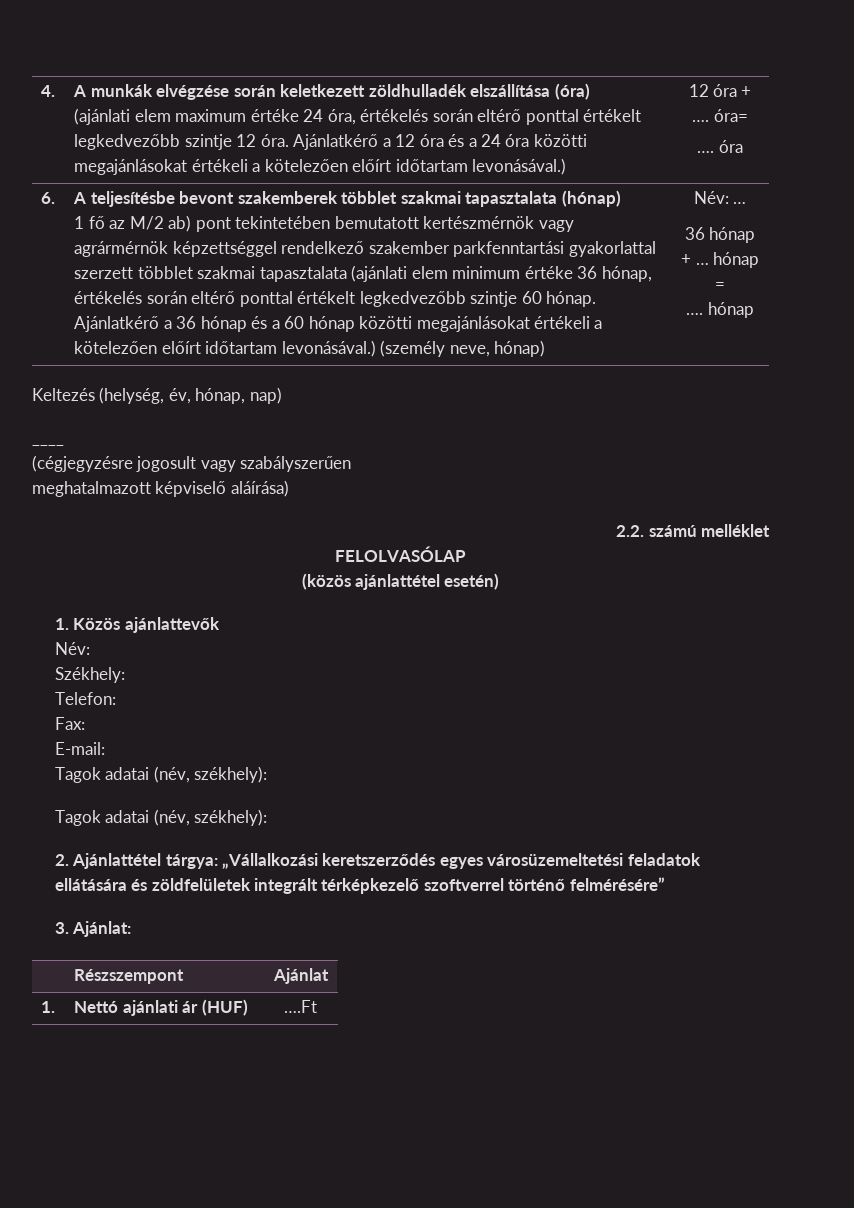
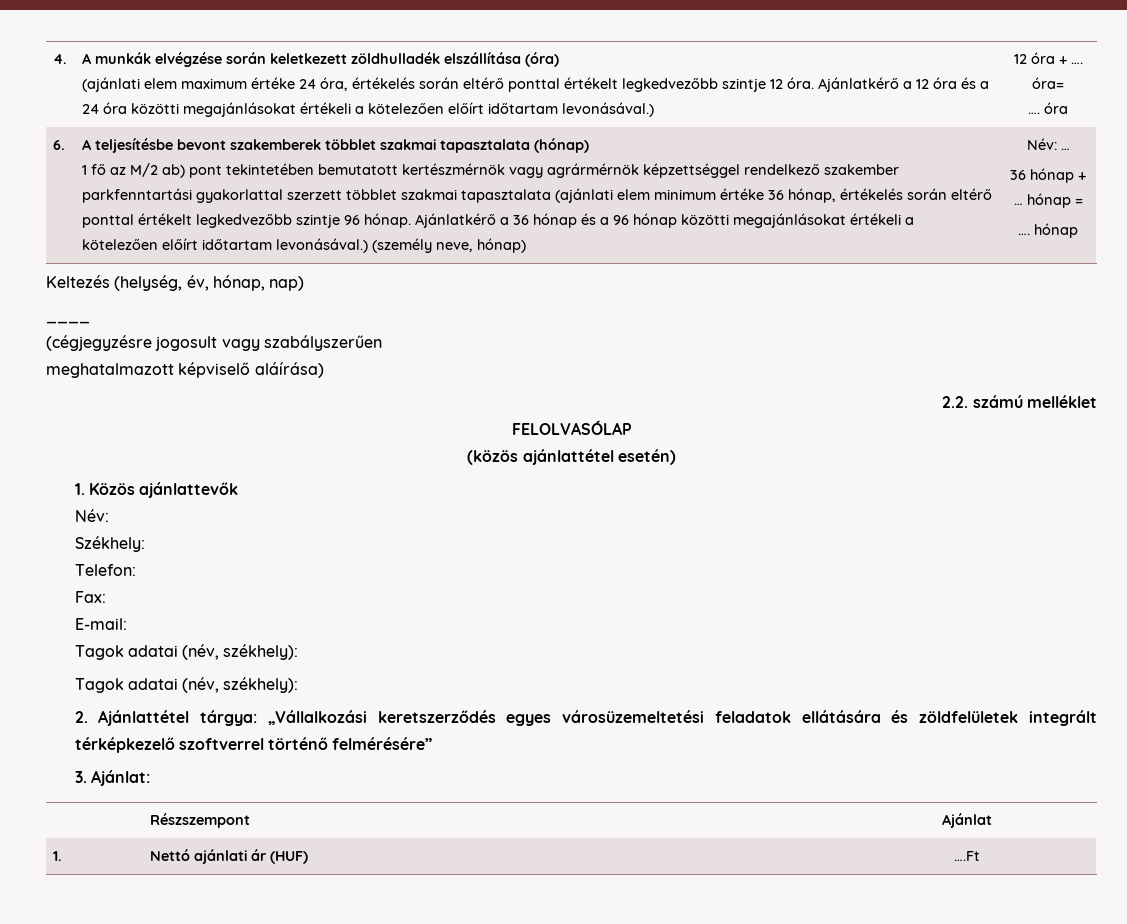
[521,291,542,304] 60 -> [344,215,361,225] 96
[284,316,305,329] 60 -> [613,215,630,225] 96

